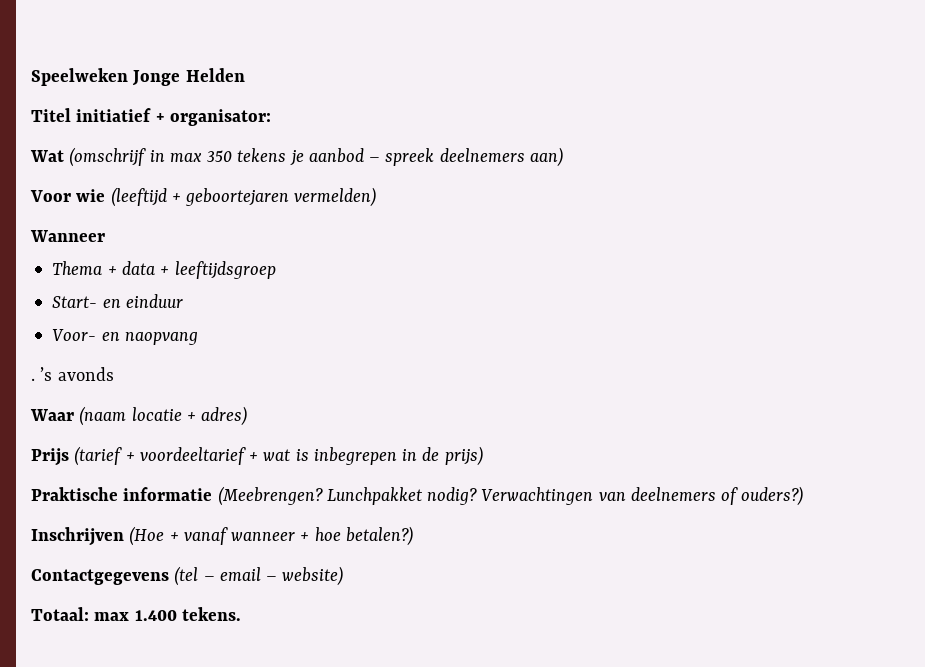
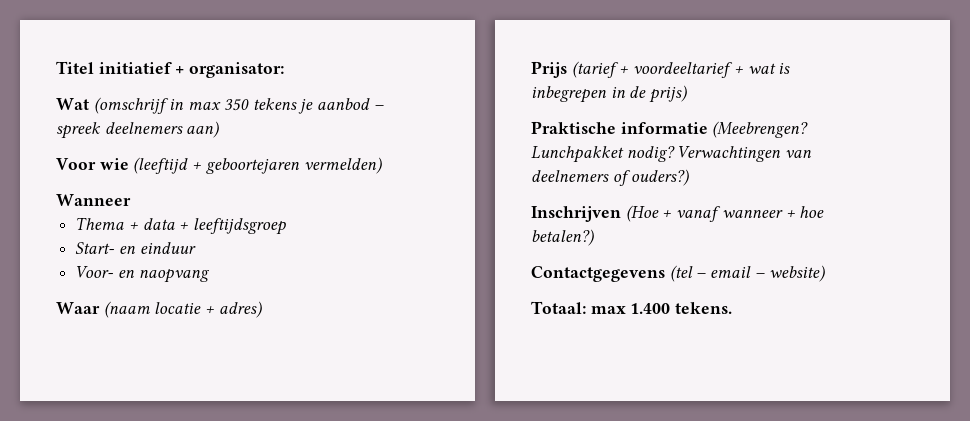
[31,68,245,86] Speelweken Jonge Helden // -> (56, 67) none
[31,367,114,381] // . ’s avonds -> (210, 276) none

